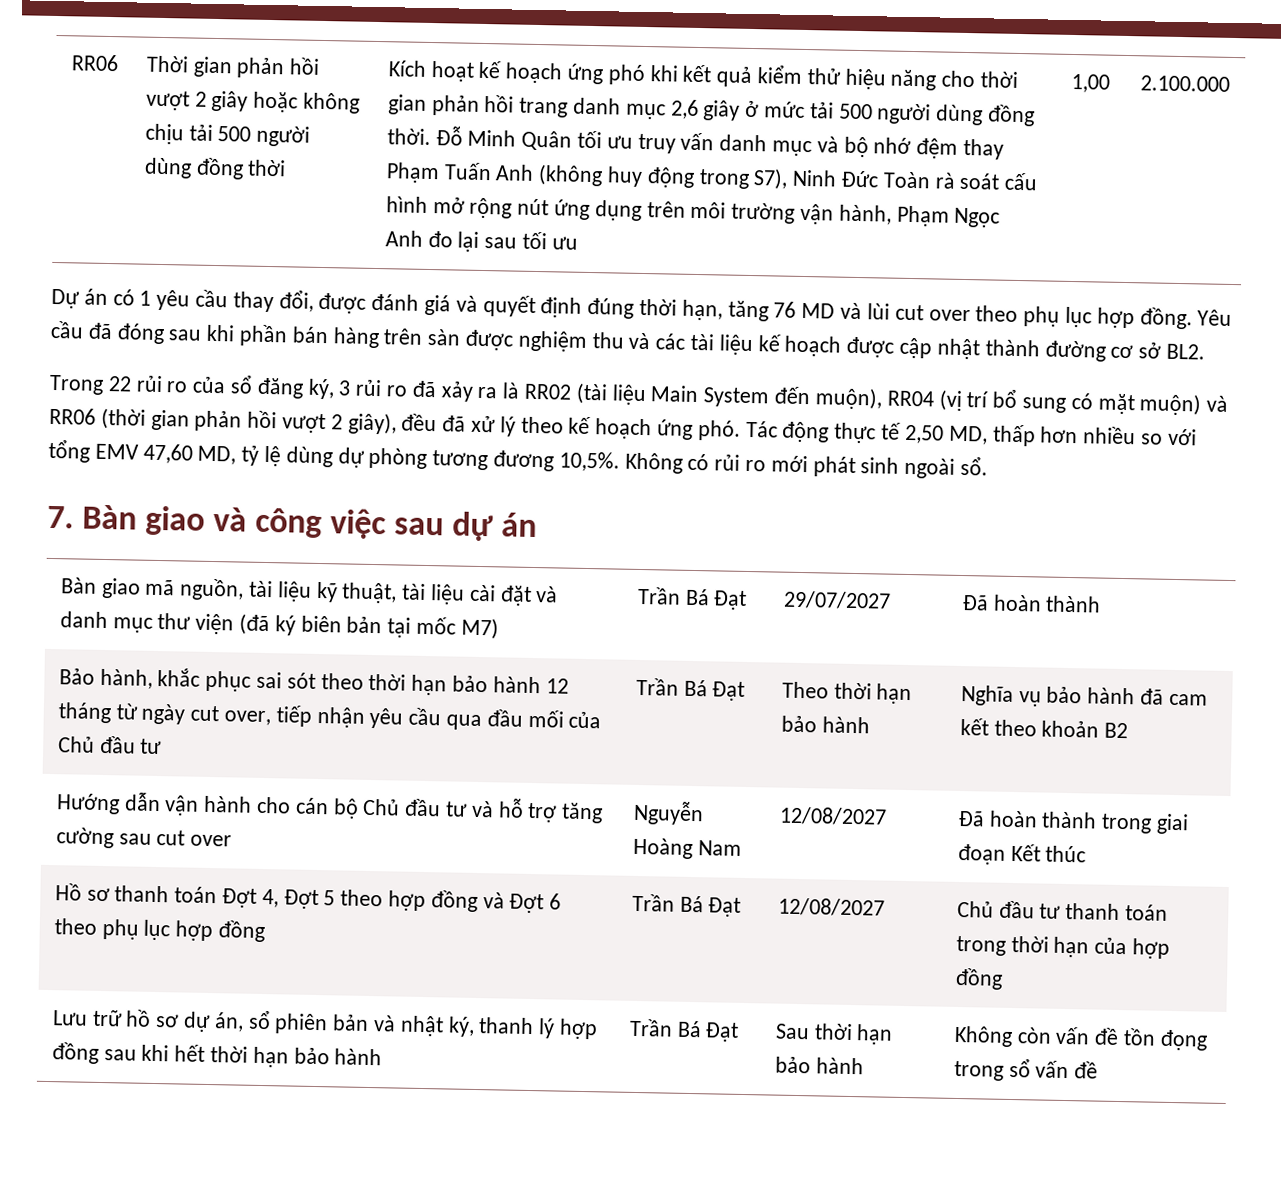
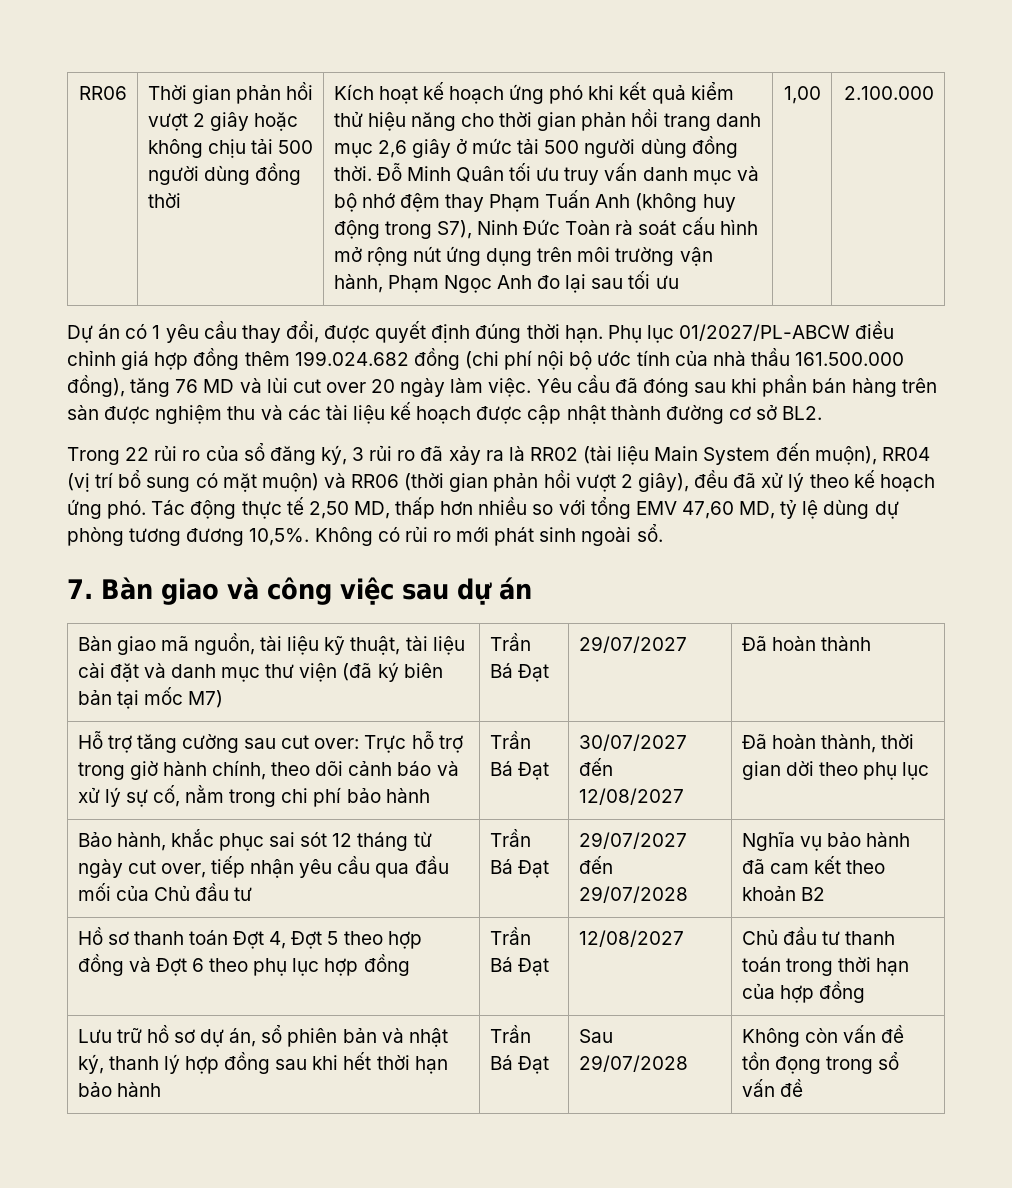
[371,293,478,316] đánh giá và -> (371, 334) none
[681,299,723,321] hạn, -> [564,321,895,343] [67,348,905,370] [67,375,125,397] hạn. Phụ lục 01/2027/PL-ABCW điều chỉnh giá hợp đồng thêm 199.024.682 đồng (chi phí nội bộ ước tính của nhà thầu 161.500.000 đồng),
[975,305,1193,330] theo phụ lục hợp đồng. -> [371,378,532,397] 20 ngày làm việc.
(1102, 604) none -> [77,731,463,753] [77,760,459,780] [77,785,430,807] [489,731,531,749] [489,761,549,780] [578,734,687,751] [578,758,613,776] [578,788,684,805] [741,734,914,753] [741,761,930,780] // Hỗ trợ tăng cường sau cut over: Trực hỗ trợ trong giờ hành chính, theo dõi cảnh báo và xử lý sự cố, nằm trong chi phí bảo hành | Trần Bá Đạt | 30/07/2027 đến 12/08/2027 | Đã hoàn thành, thời gian dời theo phụ lục
[320,673,541,696] theo thời hạn bảo hành -> (328, 839) none
[781,681,913,705] [780,715,870,734] Theo thời hạn bảo hành -> [578,832,687,849] [578,856,613,874] [578,886,688,903] 29/07/2027 đến 29/07/2028
[55,792,604,824] [55,827,233,849] [632,800,704,826] [632,837,742,860] [778,806,887,826] [957,810,1190,835] [957,843,1087,865] // Hướng dẫn vận hành cho cán bộ Chủ đầu tư và hỗ trợ tăng cường sau cut over | Nguyễn Hoàng Nam | 12/08/2027 | Đã hoàn thành trong giai đoạn Kết thúc -> (825, 894) none
[813,1023,894,1045] [774,1056,864,1075] thời hạn bảo hành -> [578,1055,688,1072] 29/07/2028

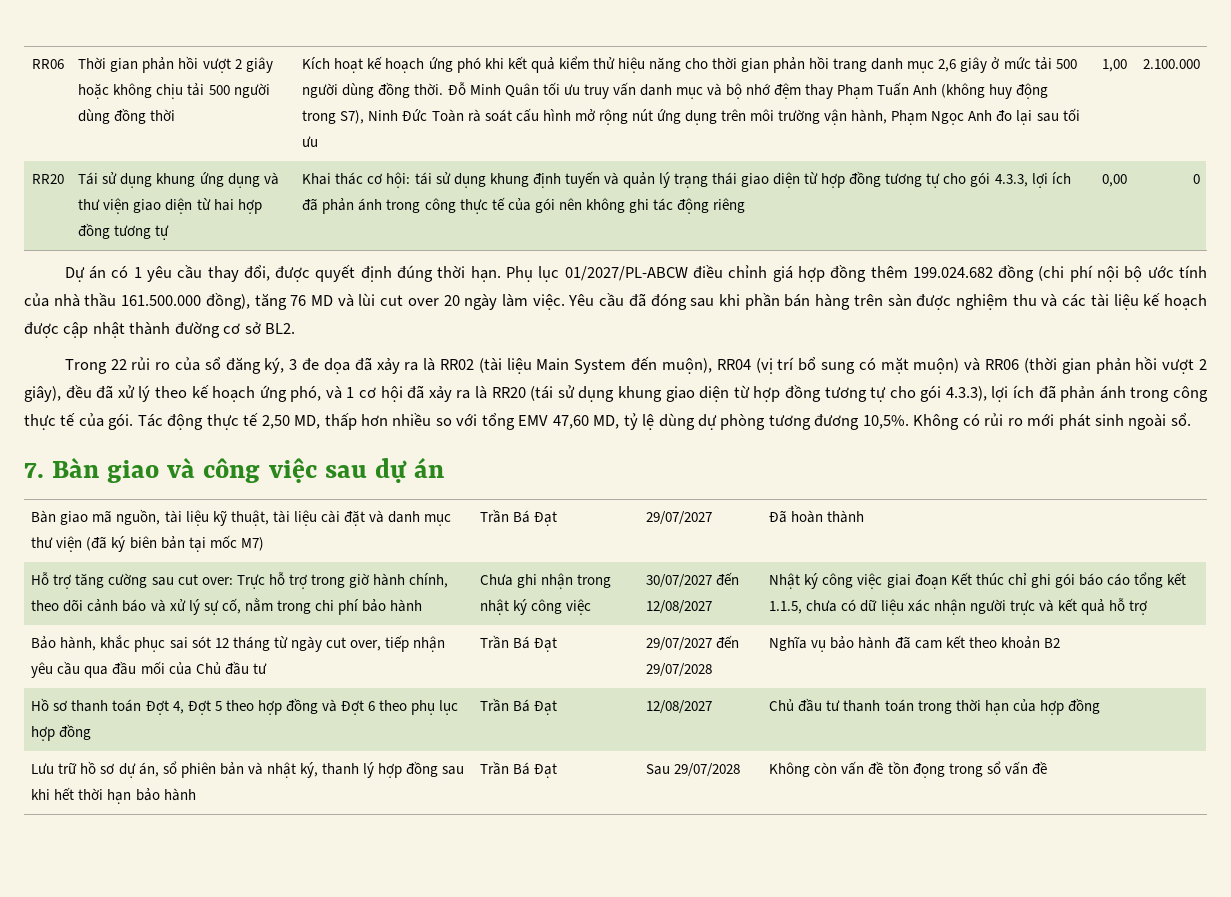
(935, 93) none -> [32,174,64,184] [78,172,279,188] [78,198,262,214] [78,223,170,240] [302,171,1071,188] [302,197,746,214] [1101,174,1127,187] [1192,174,1200,184] // RR20 | Tái sử dụng khung ứng dụng và thư viện giao diện từ hai hợp đồng tương tự | Khai thác cơ hội: tái sử dụng khung định tuyến và quản lý trạng thái giao diện từ hợp đồng tương tự cho gói 4.3.3, lợi ích đã phản ánh trong công thực tế của gói nên không ghi tác động riêng | 0,00 | 0
[369,445,416,461] rủi ro -> [302,358,350,374] đe dọa
[107,500,147,519] phó. -> [290,385,1209,402] [24,413,134,430] phó, và 1 cơ hội đã xảy ra là RR20 (tái sử dụng khung giao diện từ hợp đồng tương tự cho gói 4.3.3), lợi ích đã phản ánh trong công thực tế của gói.
[489,731,531,749] [489,761,549,780] [578,734,687,751] [578,758,613,776] [578,788,684,805] [741,734,914,753] [741,761,930,780] Trần Bá Đạt | 30/07/2027 đến 12/08/2027 | Đã hoàn thành, thời gian dời theo phụ lục -> [480,573,612,589] [480,599,592,615] [646,572,740,588] [646,600,713,614] [769,572,1187,589] [769,598,1147,615] Chưa ghi nhận trong nhật ký công việc | 30/07/2027 đến 12/08/2027 | Nhật ký công việc giai đoạn Kết thúc chỉ ghi gói báo cáo tổng kết 1.1.5, chưa có dữ liệu xác nhận người trực và kết quả hỗ trợ

